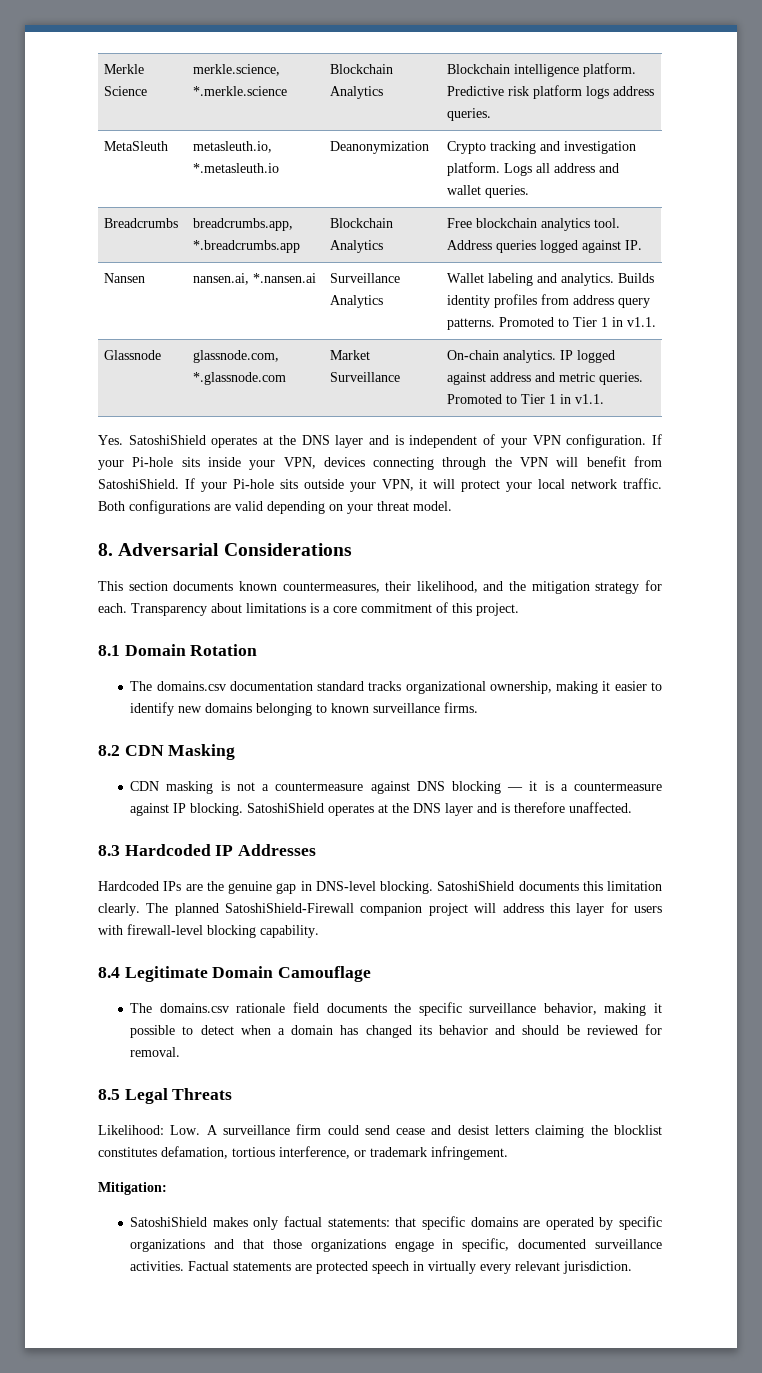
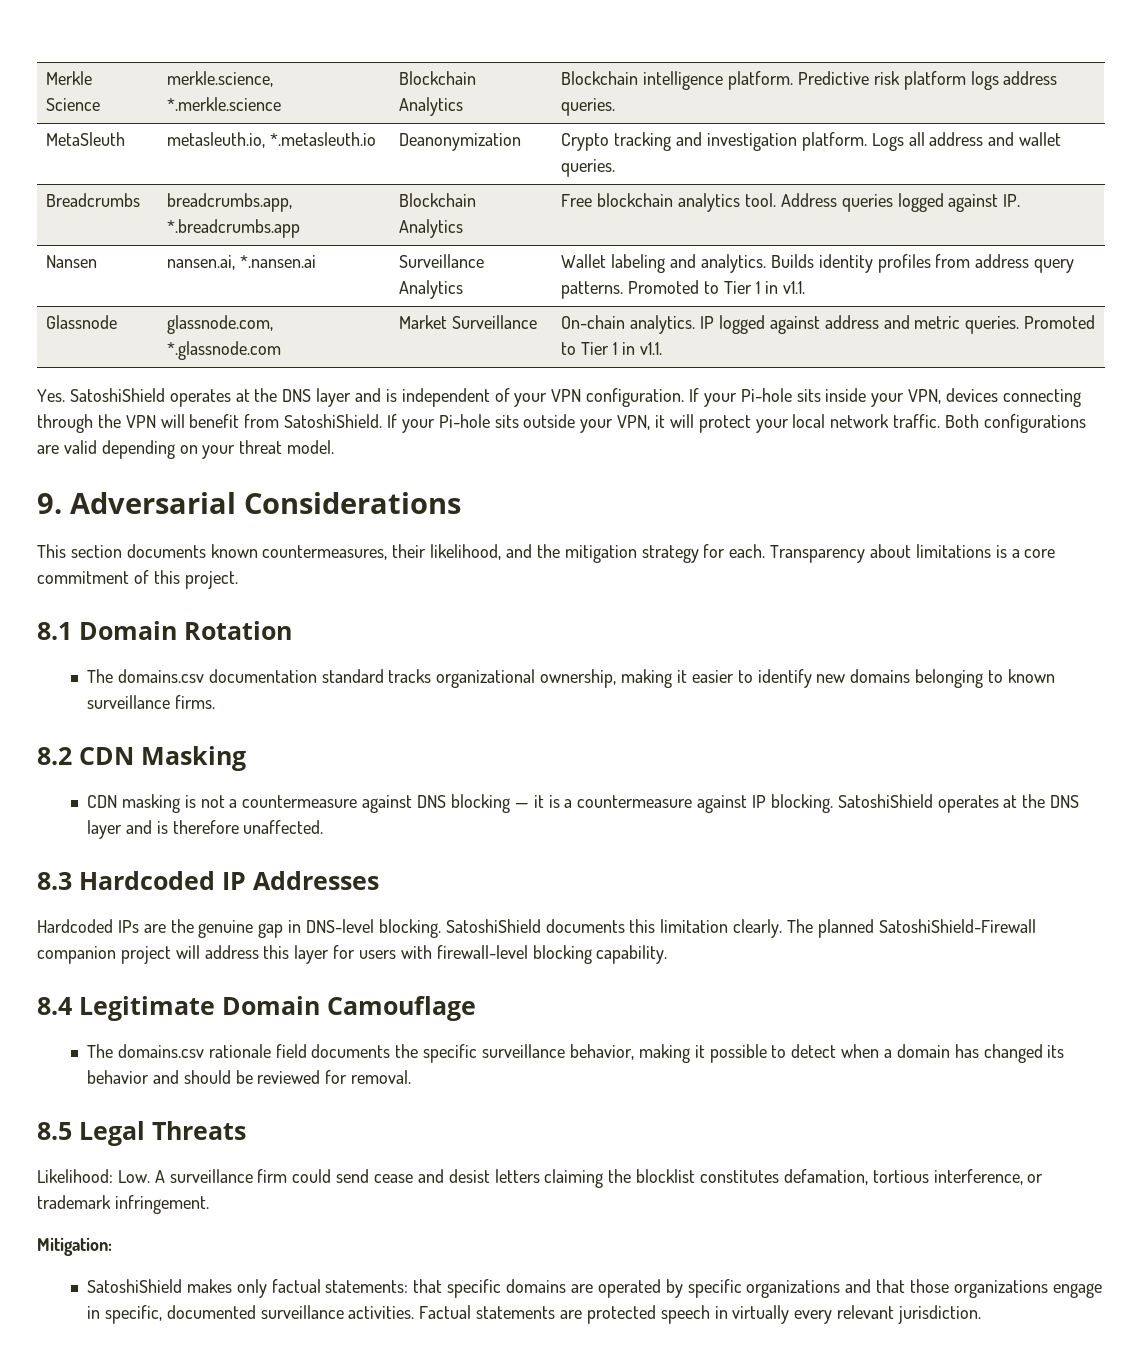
[98,543,113,556] 8. -> [37,493,62,514] 9.

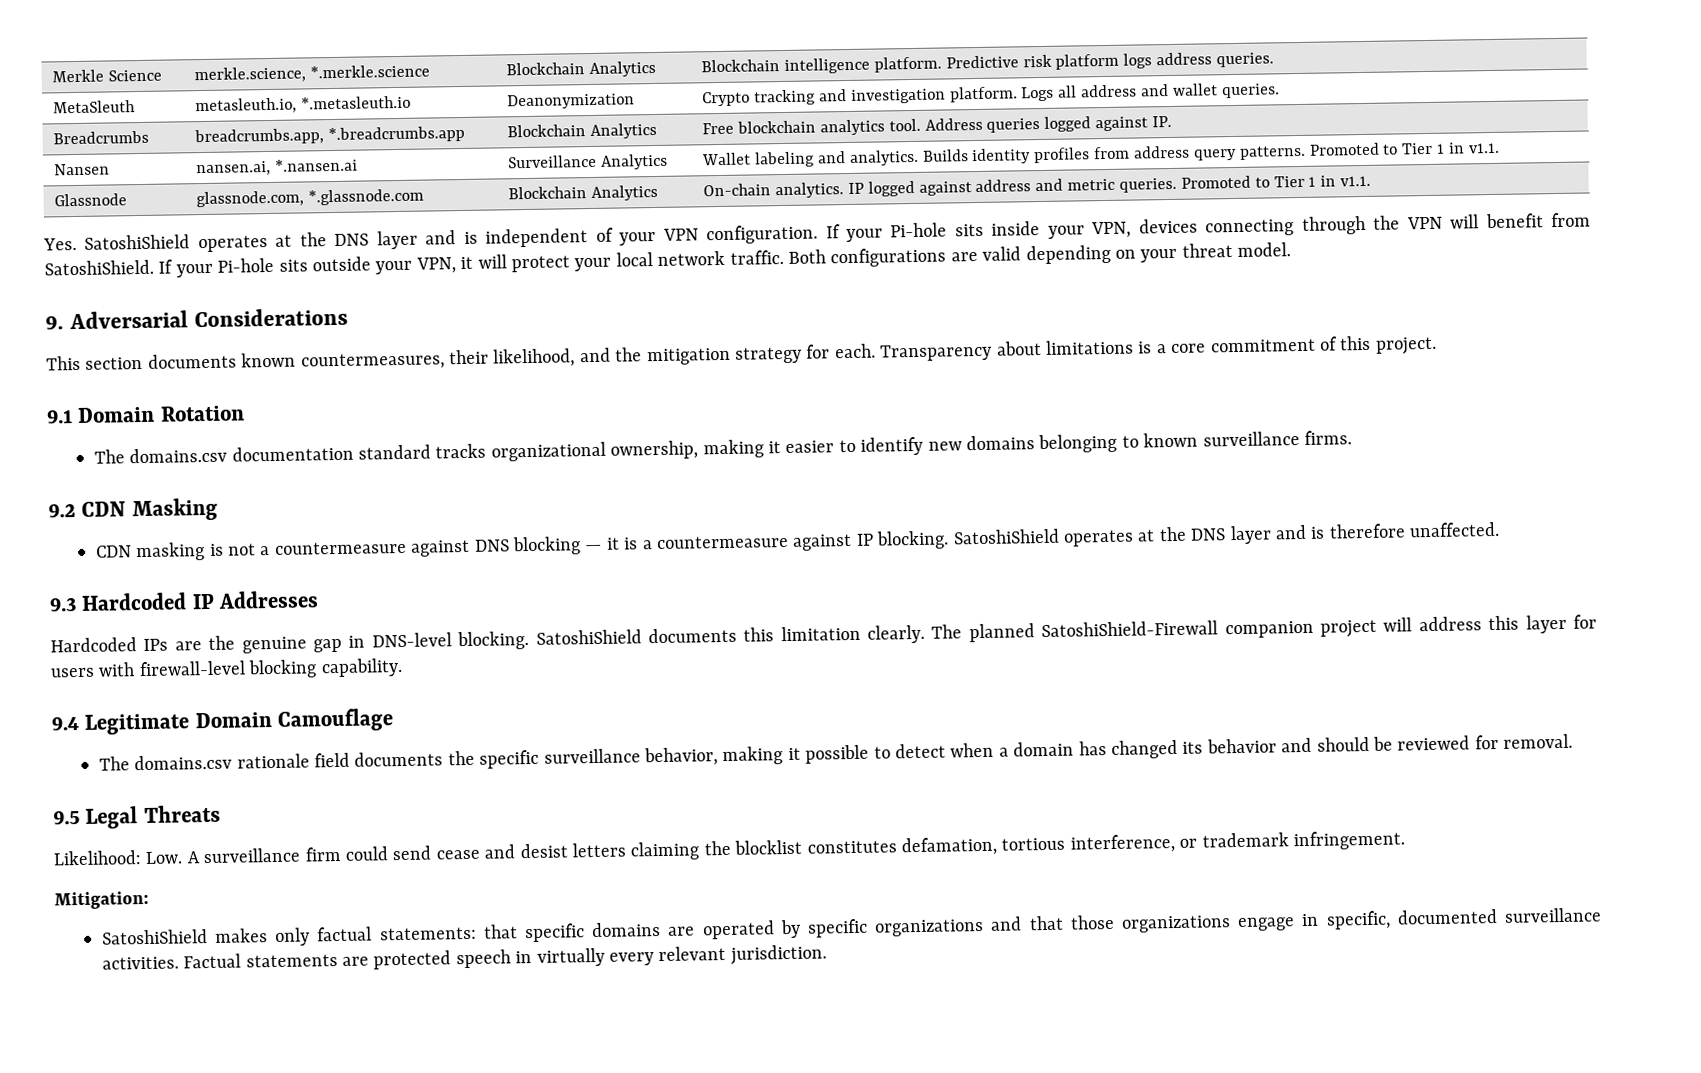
[399,315,538,329] Market Surveillance -> [508,184,659,201] Blockchain Analytics
[37,622,72,640] 8.1 -> [46,409,73,424] 9.1
[37,747,72,765] 8.2 -> [48,503,76,518] 9.2
[37,872,72,890] 8.3 -> [49,597,77,612] 9.3
[37,997,72,1015] 8.4 -> [51,716,79,731] 9.4
[37,1122,72,1140] 8.5 -> [53,810,80,825] 9.5

